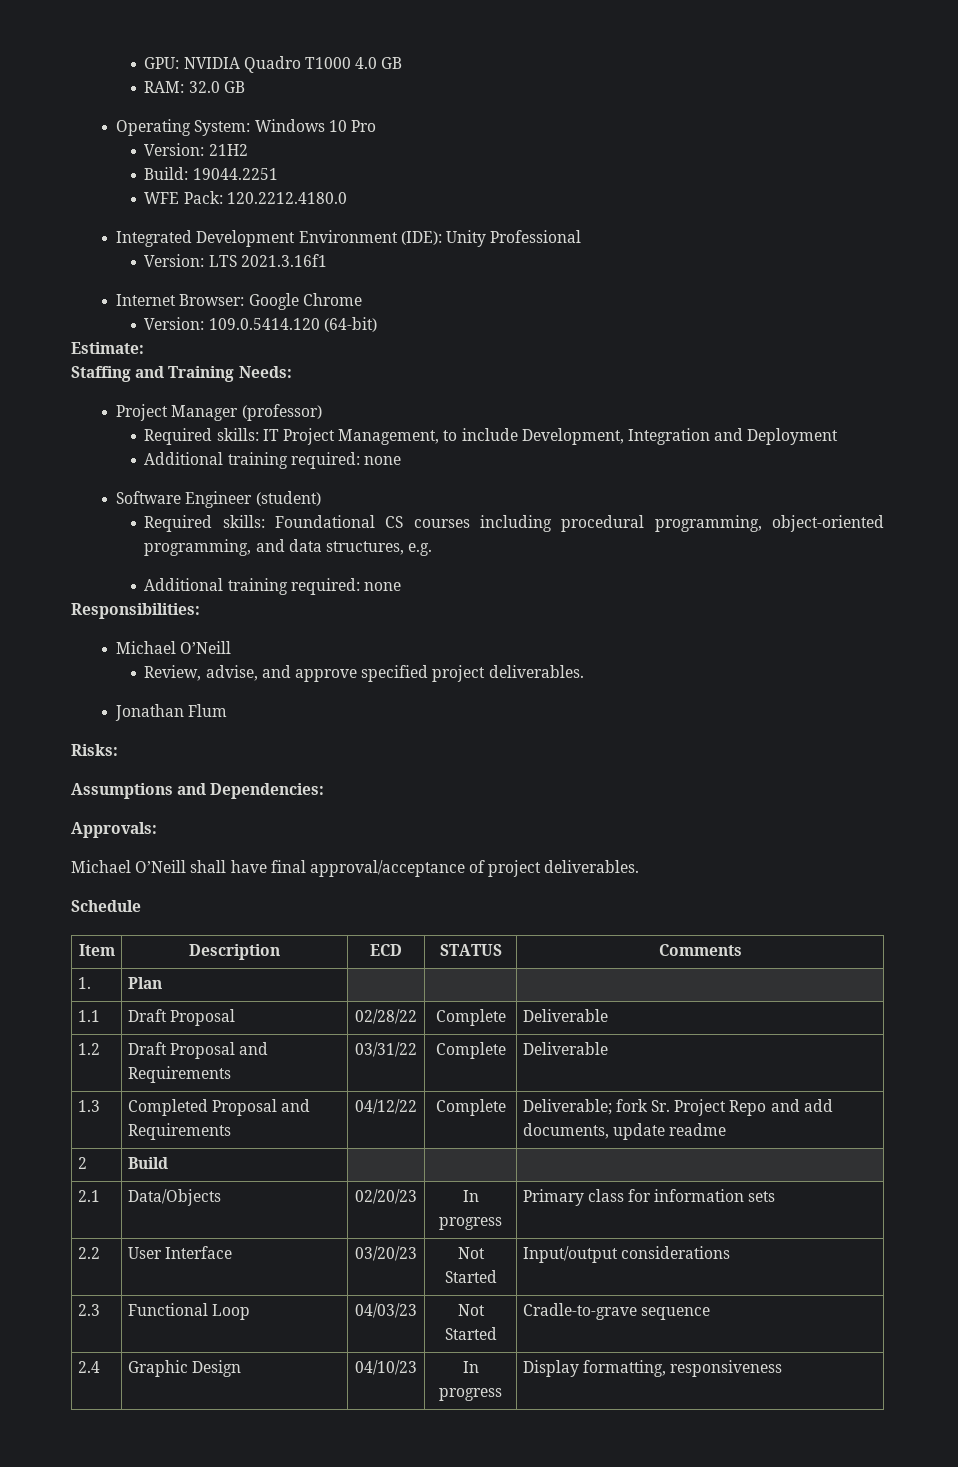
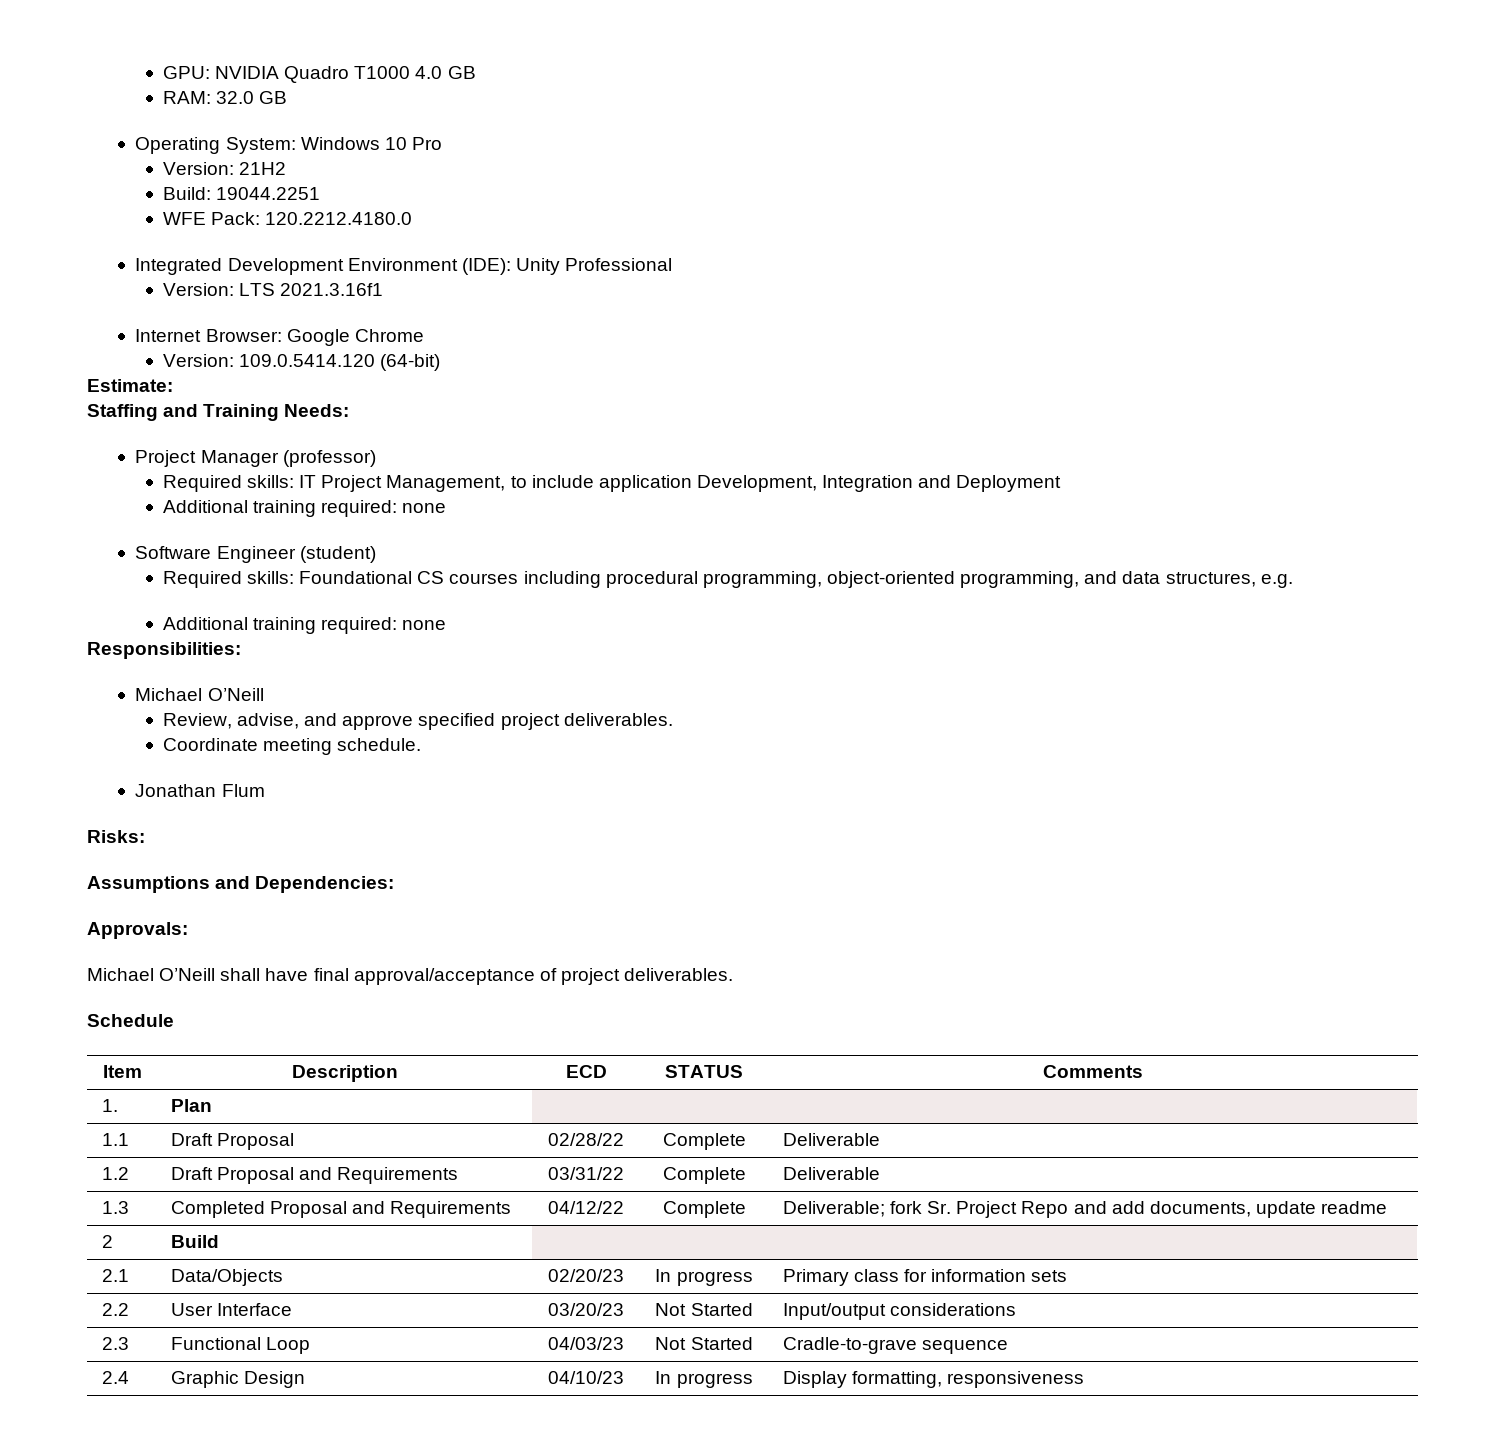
(518, 434) none -> [598,475,692,492] application
(584, 671) none -> [162,738,422,755] // Coordinate meeting schedule.

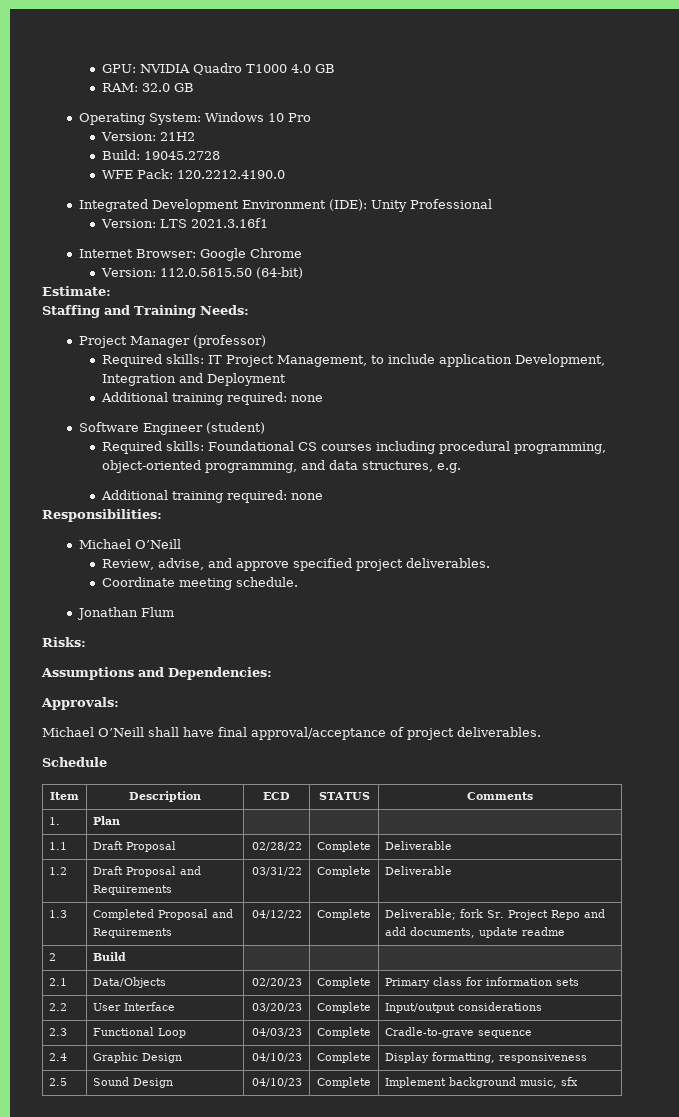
[216,187,321,200] 19044.2251 -> [143,151,220,160] 19045.2728
[265,212,413,225] 120.2212.4180.0 -> [176,170,285,179] 120.2212.4190.0
[239,354,376,367] 109.0.5414.120 -> [159,268,252,277] 112.0.5615.50
[655,1269,753,1286] In progress -> [317,977,371,988] Complete
[655,1303,753,1316] Not Started -> [317,1002,371,1013] Complete
[655,1337,753,1350] Not Started -> [317,1027,371,1038] Complete
[655,1371,753,1388] In progress -> [317,1052,371,1063] Complete
(1085, 1379) none -> [49,1078,68,1086] [93,1077,174,1088] [251,1078,302,1087] [317,1077,371,1088] [385,1077,579,1088] // 2.5 | Sound Design | 04/10/23 | Complete | Implement background music, sfx

